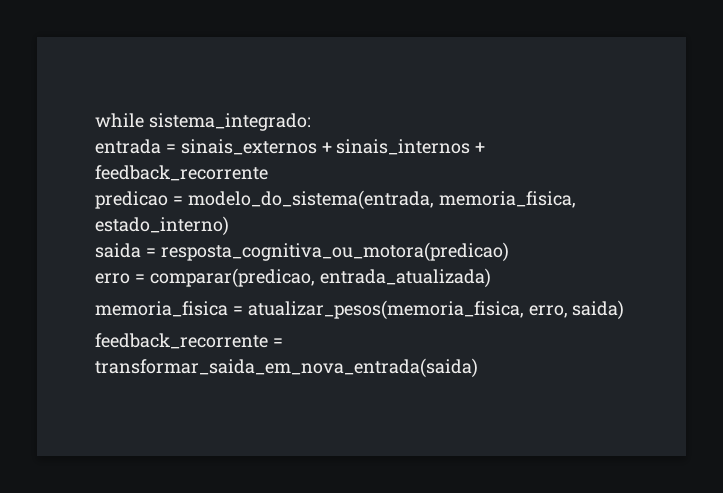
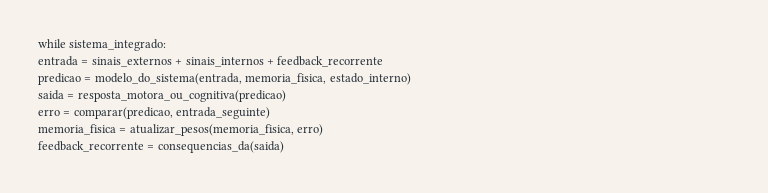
[160,242,509,262] resposta_cognitiva_ou_motora(predicao) -> [77,90,286,102] resposta_motora_ou_cognitiva(predicao)
[319,268,491,288] entrada_atualizada) -> [176,107,271,119] entrada_seguinte)
[528,300,625,320] erro, saida) -> [297,124,324,136] erro)
[95,358,478,378] transformar_saida_em_nova_entrada(saida) -> [157,141,284,153] consequencias_da(saida)

